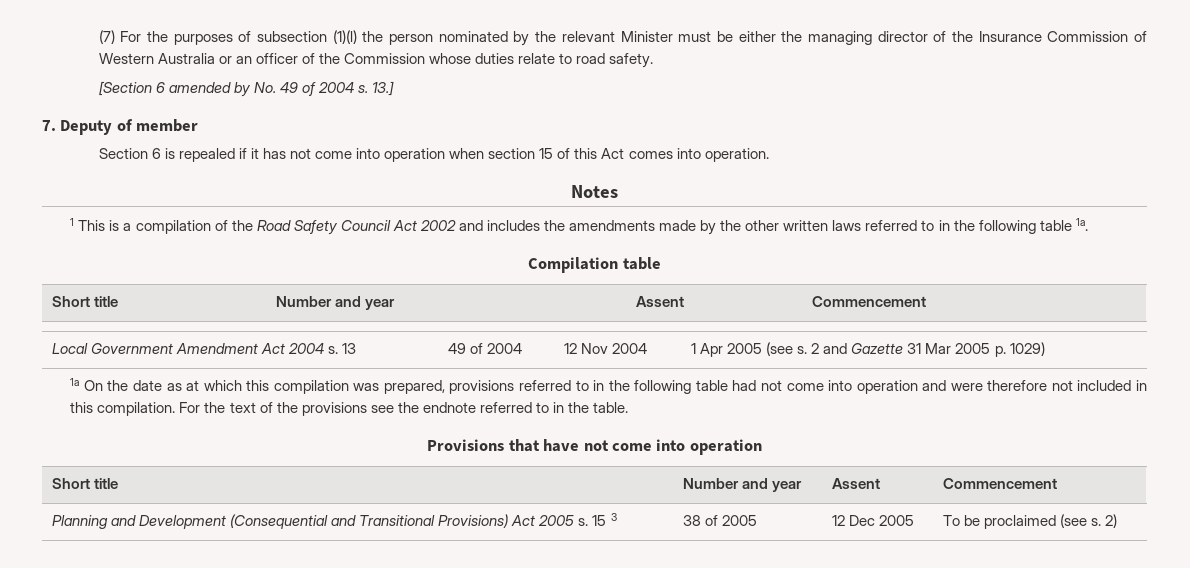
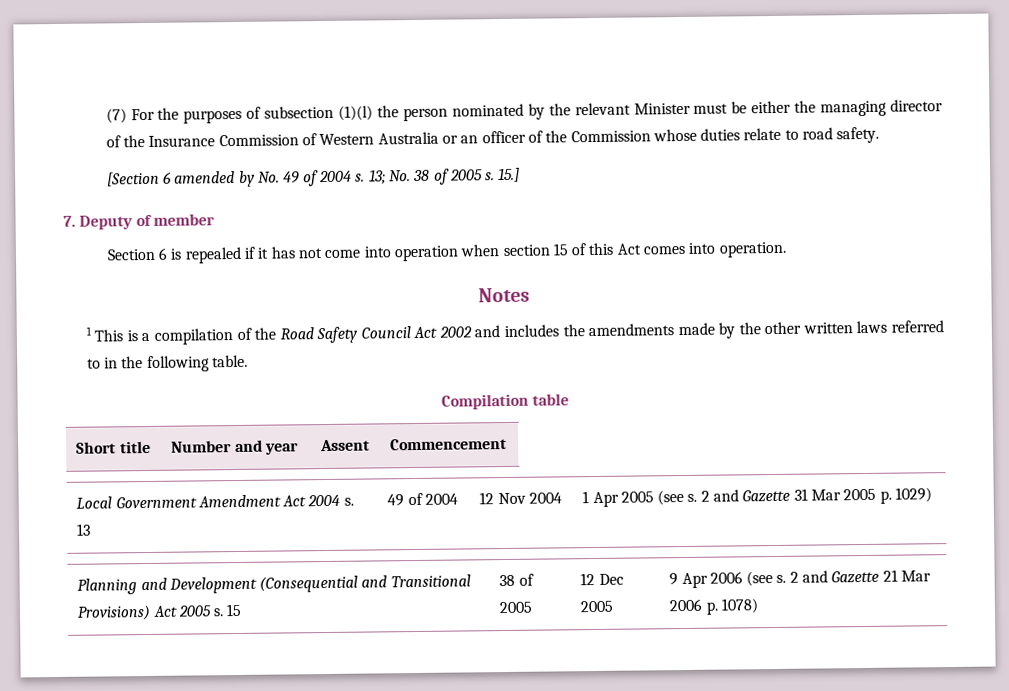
[372,81,395,96] 13.] -> [368,167,521,185] 13; No. 38 of 2005 s. 15.]
[1039,218,1088,231] table 1a. -> [212,354,249,368] table.
[70,378,1148,394] [70,402,629,416] [427,439,762,455] [51,478,118,489] [682,478,803,492] [831,478,880,489] [942,478,1057,489] // 1a On the date as at which this compilation was prepared, provisions referred to in the following table had not come into operation and were therefore not included in this compilation. For the text of the provisions see the endnote referred to in the table. // Provisions that have not come into operation // Short title | Number and year | Assent | Commencement -> (933, 495) none
[610,513,617,521] 3 -> (243, 610) none
[942,514,1118,529] To be proclaimed (see s. 2) -> [669,569,932,589] [669,598,759,615] 9 Apr 2006 (see s. 2 and Gazette 21 Mar 2006 p. 1078)

